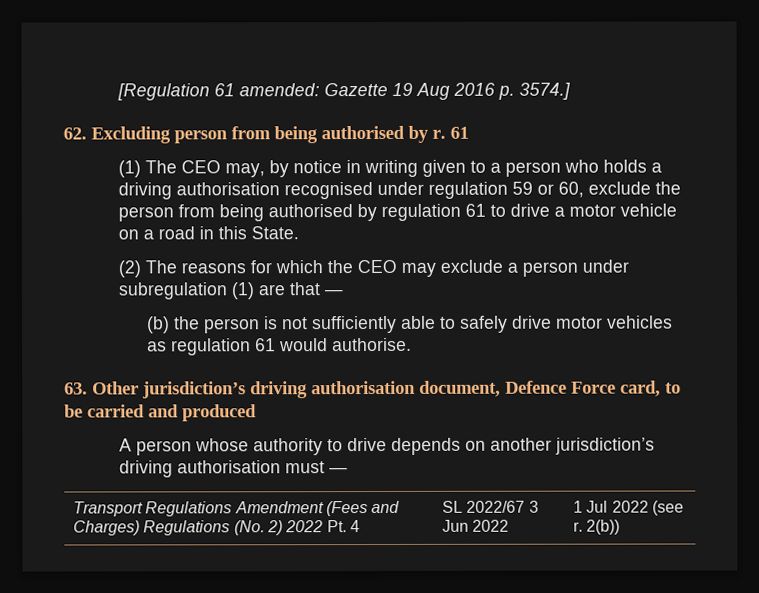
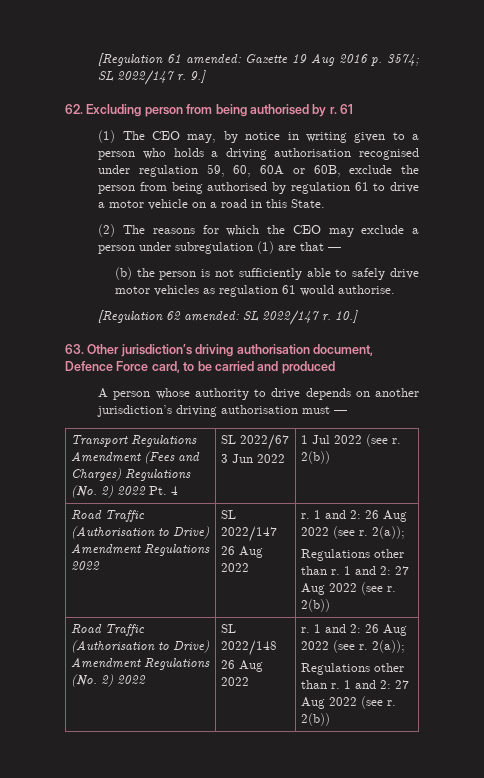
[519,82,572,100] 3574.] -> [387,54,420,66] [98,70,207,85] 3574; SL 2022/147 r. 9.]
[512,181,585,198] 59 or 60, -> [206,164,341,177] 59, 60, 60A or 60B,
(413, 344) none -> [98,310,359,325] // [Regulation 62 amended: SL 2022/147 r. 10.]
(621, 527) none -> [71,510,146,522] [71,526,210,539] [71,543,211,556] [71,561,101,570] [221,510,237,519] [221,526,278,542] [221,546,264,558] [221,563,250,572] [301,510,408,522] [301,526,406,539] [301,549,405,561] [301,566,410,575] [301,582,397,595] [301,599,331,612] [71,624,146,636] [71,640,210,653] [71,657,211,670] [71,674,147,687] [221,624,237,633] [221,640,278,656] [221,660,264,672] [221,677,250,686] [301,624,408,636] [301,640,406,653] [301,663,405,675] [301,680,410,689] [301,696,397,709] [301,713,331,726] // Road Traffic (Authorisation to Drive) Amendment Regulations 2022 | SL 2022/147 26 Aug 2022 | r. 1 and 2: 26 Aug 2022 (see r. 2(a)); // Regulations other than r. 1 and 2: 27 Aug 2022 (see r. 2(b)) // Road Traffic (Authorisation to Drive) Amendment Regulations (No. 2) 2022 | SL 2022/148 26 Aug 2022 | r. 1 and 2: 26 Aug 2022 (see r. 2(a)); // Regulations other than r. 1 and 2: 27 Aug 2022 (see r. 2(b))

